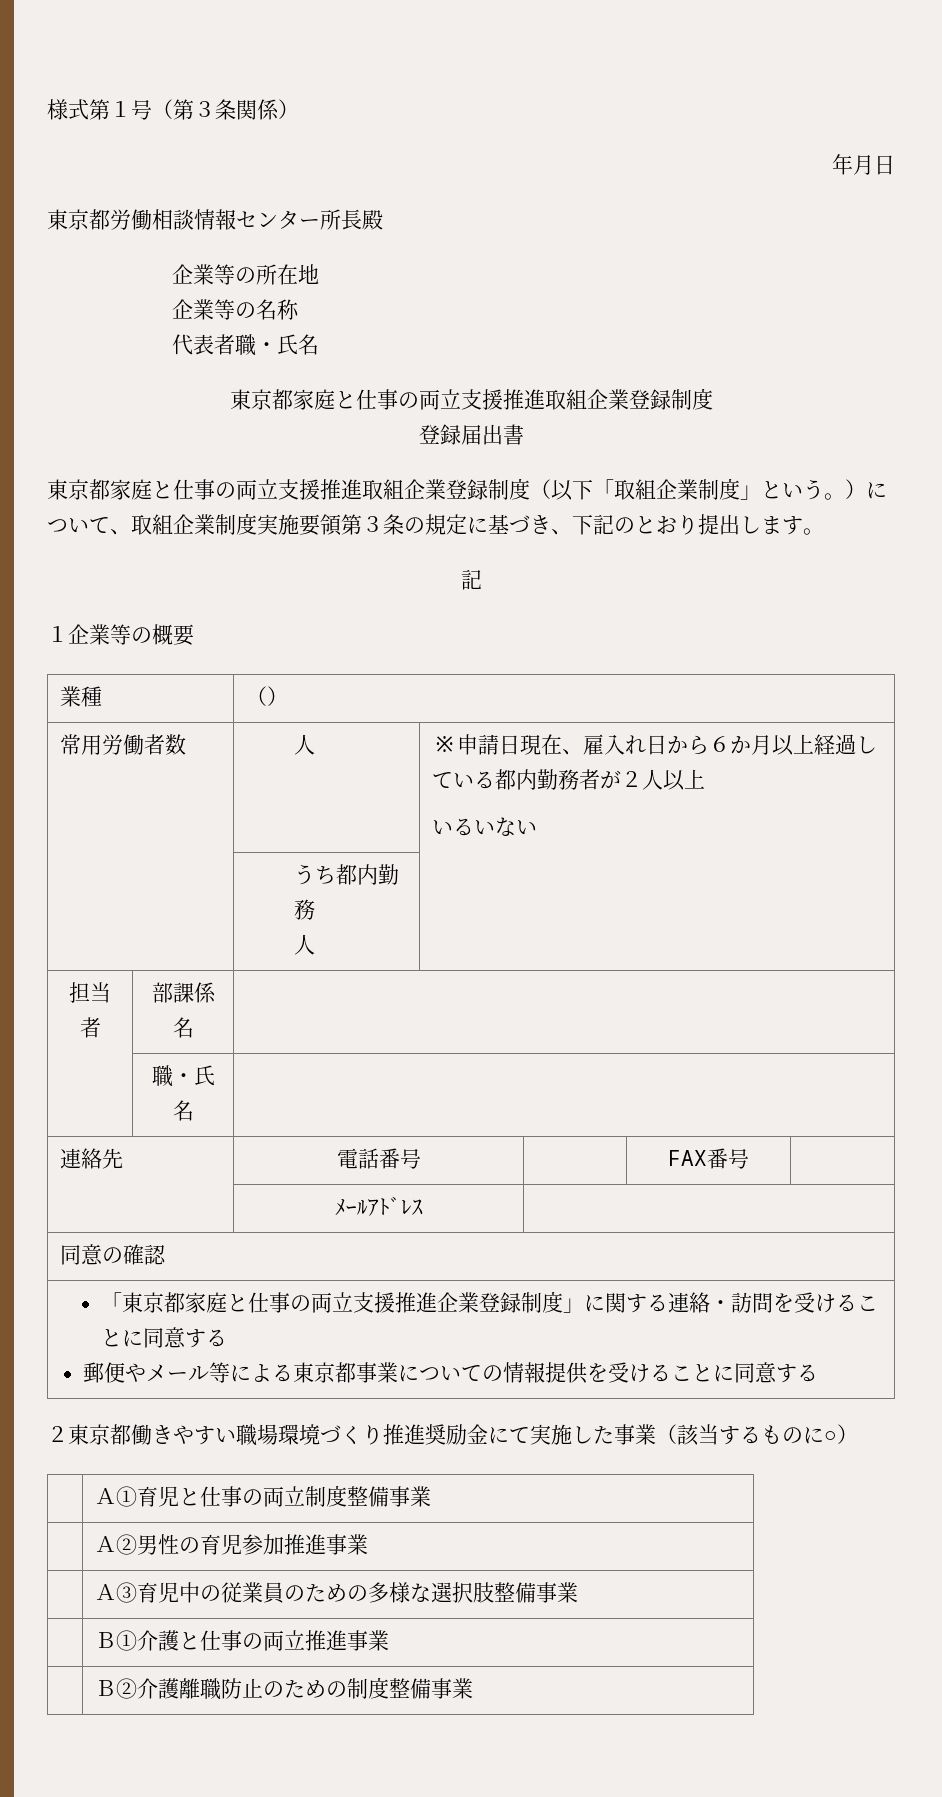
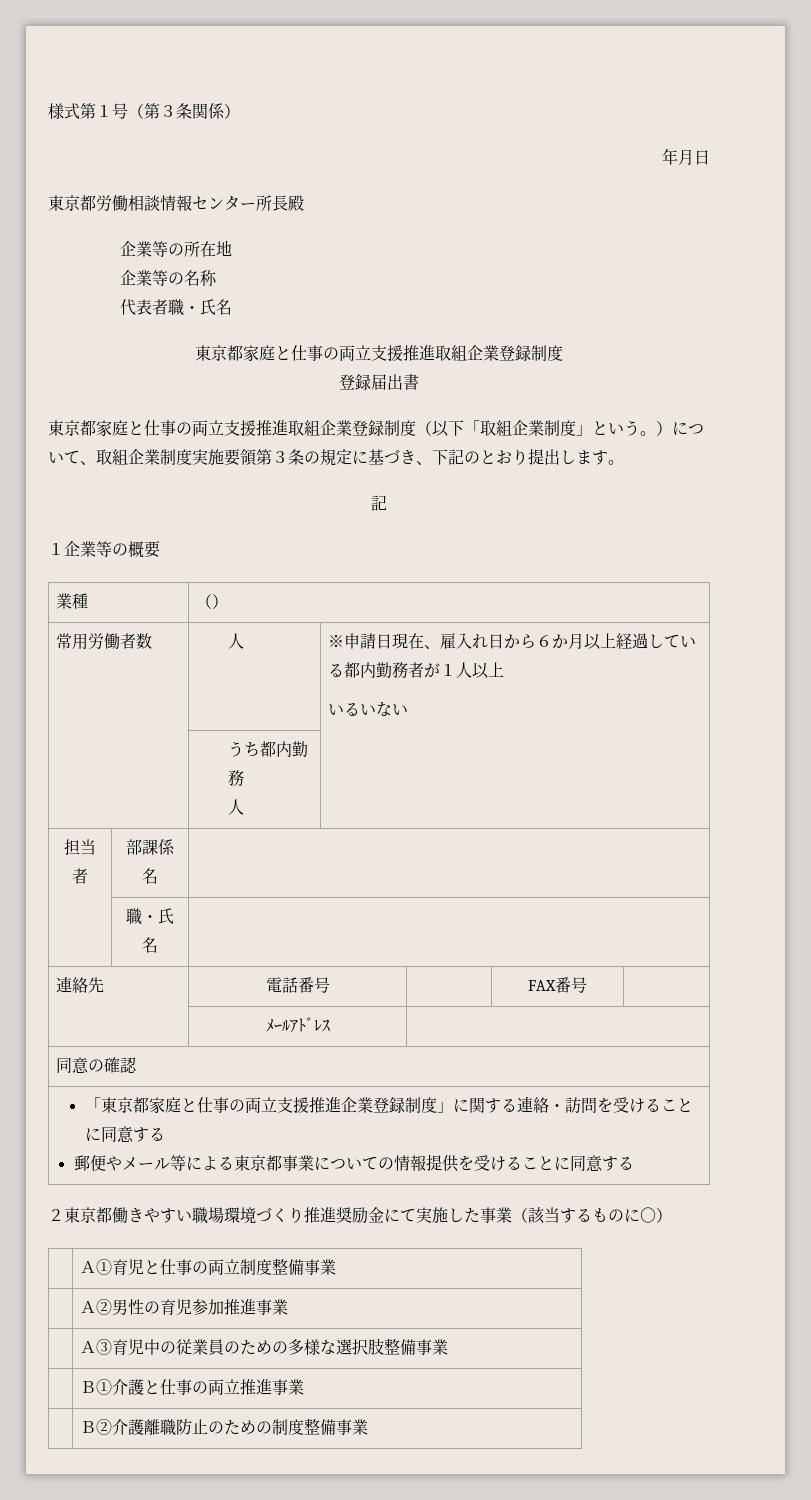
[620,771,642,787] ２ -> [440,664,457,676] １

